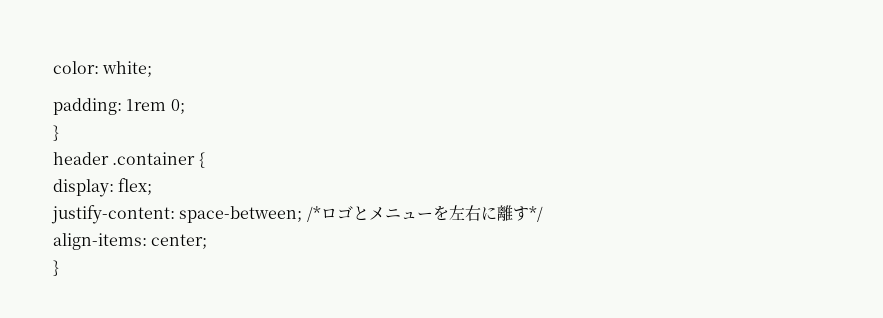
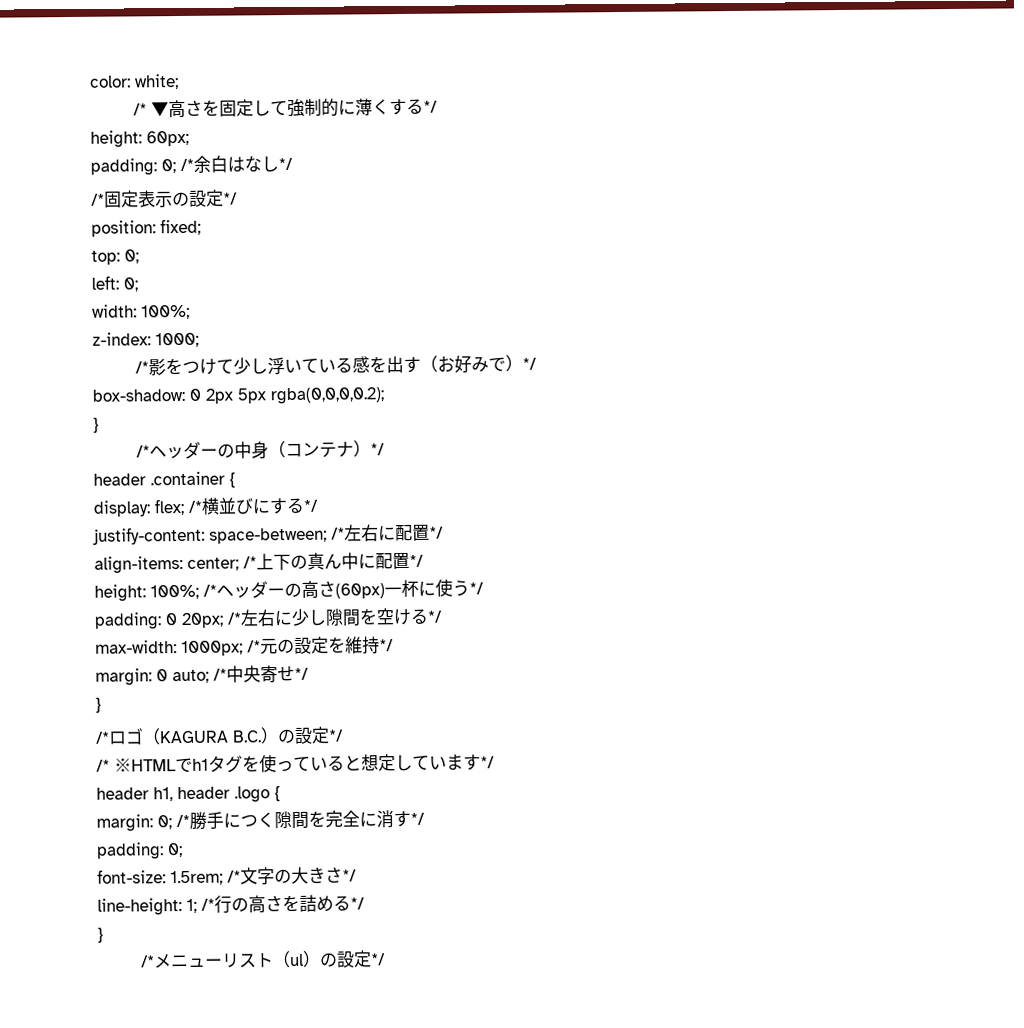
[53,98,185,115] [53,125,59,141] padding: 1rem 0; // } -> [133,98,439,119] [90,130,189,148] [90,155,293,176] [91,189,238,208] [91,218,201,237] [91,249,139,265] [91,275,138,292] [92,304,190,320] [92,332,199,348] [135,354,538,376] [92,387,384,405] [93,417,99,433] [136,440,386,460] /* ▼高さを固定して強制的に薄くする*/ // height: 60px; // padding: 0; /*余白はなし*/ // /*固定表示の設定*/ // position: fixed; // top: 0; // left: 0; // width: 100%; // z-index: 1000; // /*影をつけて少し浮いている感を出す（お好みで）*/ // box-shadow: 0 2px 5px rgba(0,0,0,0.2); // } // /*ヘッダーの中身（コンテナ）*/
[51,205,543,224] [53,233,208,250] [53,260,59,276] // justify-content: space-between; /*ロゴとメニューを左右に離す*/ // align-items: center; // } -> [188,497,318,515] [93,524,444,545] [94,552,424,574] [94,578,484,602] [94,608,442,630] [95,636,394,657] [95,665,309,686] [95,697,101,713] [95,726,344,746] [96,754,495,773] [96,786,280,803] [96,810,425,832] [96,842,183,860] [97,866,357,886] [97,894,365,916] [97,927,103,943] [140,950,387,969] /*横並びにする*/ // justify-content: space-between; /*左右に配置*/ // align-items: center; /*上下の真ん中に配置*/ // height: 100%; /*ヘッダーの高さ(60px)一杯に使う*/ // padding: 0 20px; /*左右に少し隙間を空ける*/ // max-width: 1000px; /*元の設定を維持*/ // margin: 0 auto; /*中央寄せ*/ // } // /*ロゴ（KAGURA B.C.）の設定*/ // /* ※HTMLでh1タグを使っていると想定しています*/ // header h1, header .logo { // margin: 0; /*勝手につく隙間を完全に消す*/ // padding: 0; // font-size: 1.5rem; /*文字の大きさ*/ // line-height: 1; /*行の高さを詰める*/ // } // /*メニューリスト（ul）の設定*/

